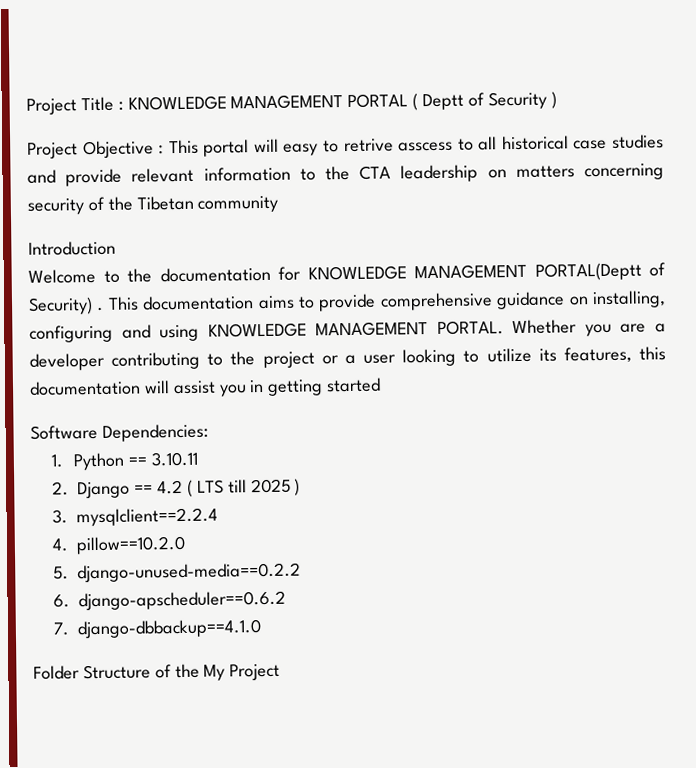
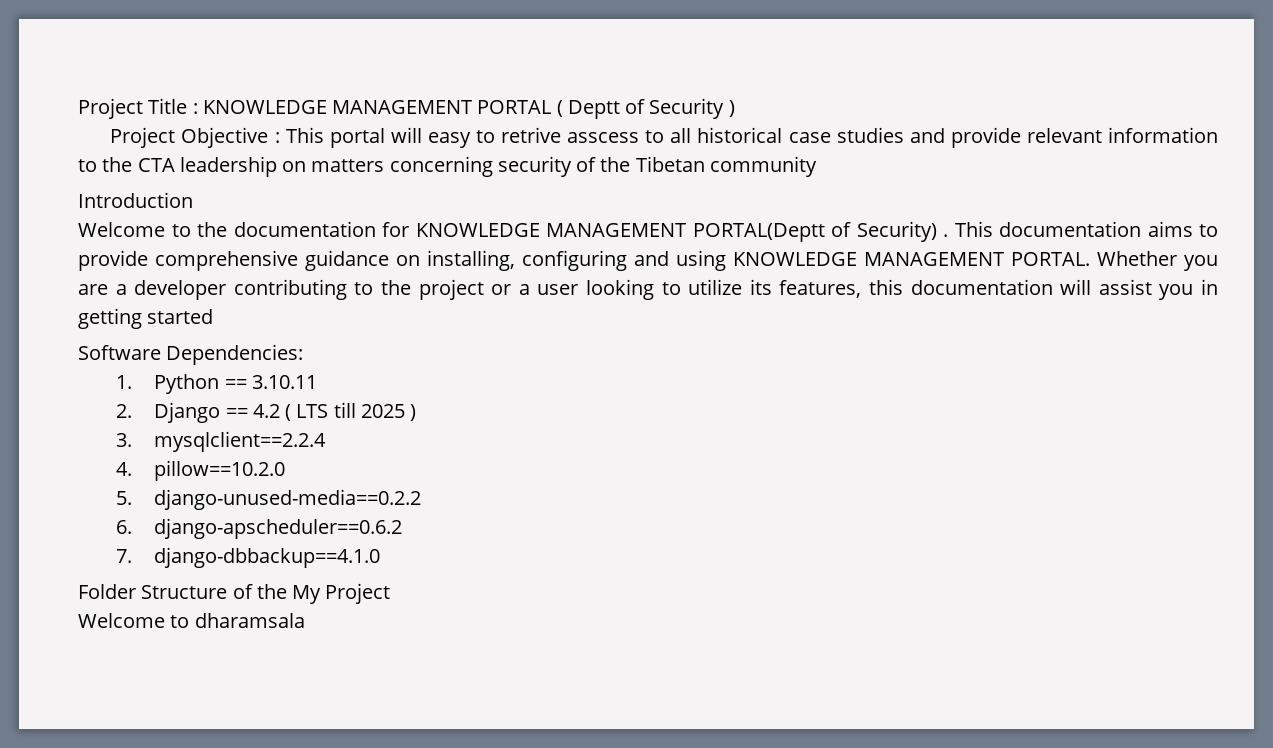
(281, 672) none -> [78,613,305,628] // Welcome to dharamsala

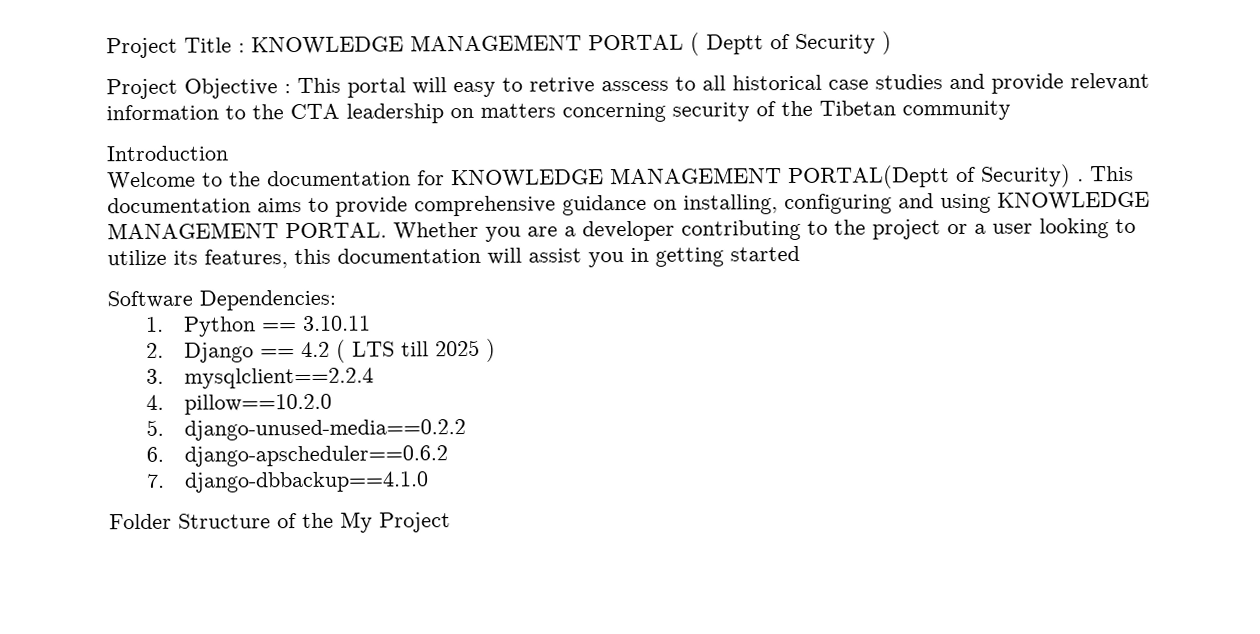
[78,613,305,628] // Welcome to dharamsala -> (451, 522) none

